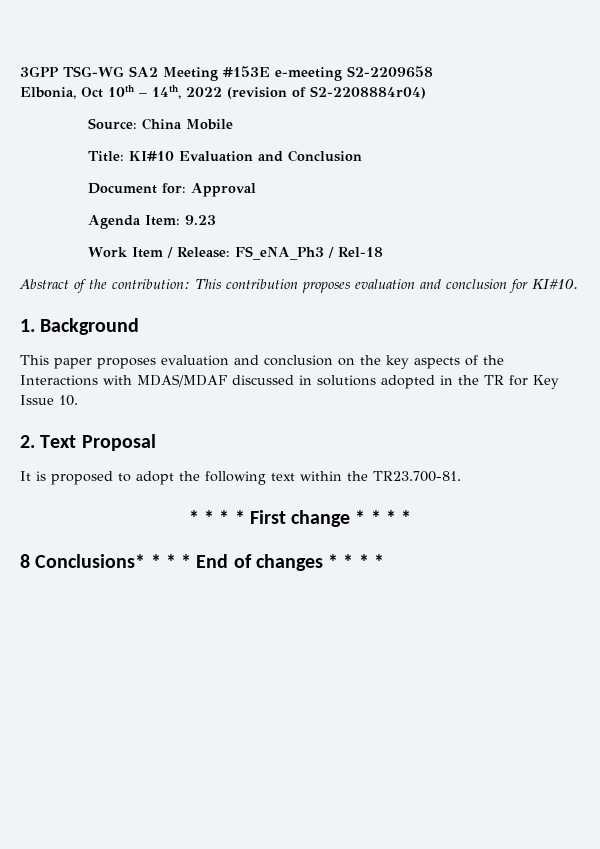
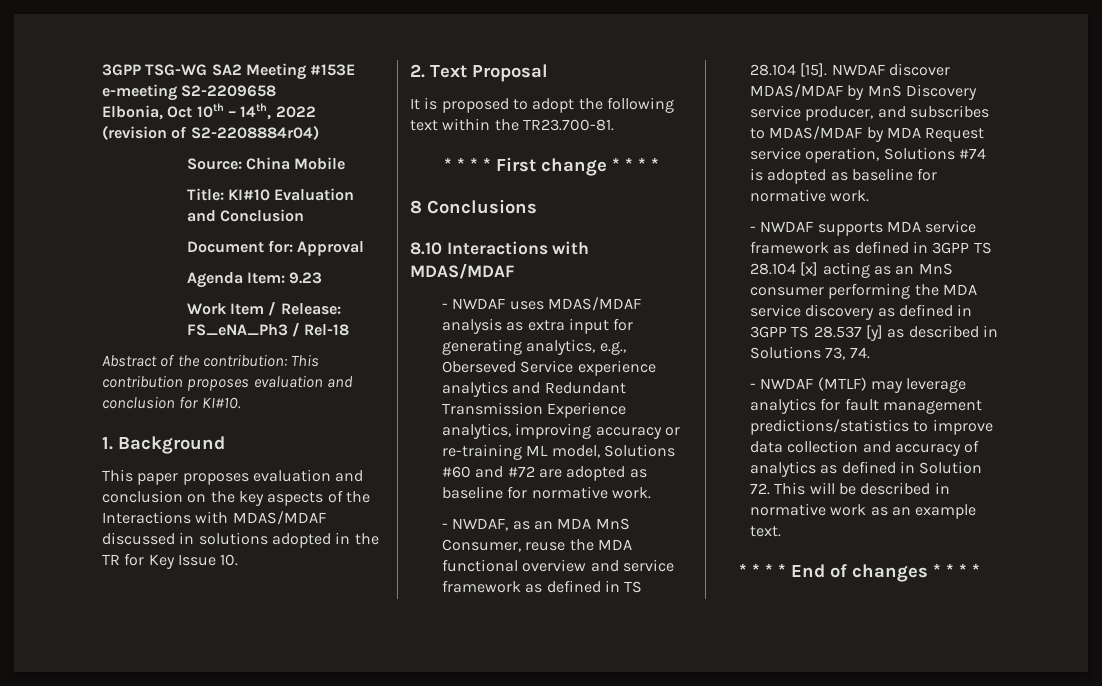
[35,554,146,568] Conclusions* -> [427,199,537,214] [410,241,590,255] [410,263,515,279] [441,297,641,311] [441,318,634,334] [441,339,626,355] [441,360,656,376] [441,381,626,397] [441,402,627,418] [441,423,680,439] [441,444,675,460] [441,466,647,481] [441,486,651,499] [441,518,630,531] [441,539,632,552] [441,559,674,572] [441,580,643,593] [749,63,950,77] [749,84,977,100] [749,105,989,121] [749,126,985,142] [749,147,986,163] [749,168,938,184] [749,189,870,202] [749,220,977,236] [749,241,992,254] [749,262,953,278] [749,283,977,299] [749,304,973,320] [749,325,998,341] [749,346,870,360] [749,377,967,393] [749,398,982,414] [749,419,993,435] [749,440,980,456] [749,461,983,477] [749,482,950,495] [749,503,977,519] [749,526,781,537] [738,563,747,577] Conclusions // 8.10 Interactions with MDAS/MDAF // - NWDAF uses MDAS/MDAF analysis as extra input for generating analytics, e.g., Oberseved Service experience analytics and Redundant Transmission Experience analytics, improving accuracy or re-training ML model, Solutions #60 and #72 are adopted as baseline for normative work. // - NWDAF, as an MDA MnS Consumer, reuse the MDA functional overview and service framework as defined in TS 28.104 [15]. NWDAF discover MDAS/MDAF by MnS Discovery service producer, and subscribes to MDAS/MDAF by MDA Request service operation, Solutions #74 is adopted as baseline for normative work. // - NWDAF supports MDA service framework as defined in 3GPP TS 28.104 [x] acting as an MnS consumer performing the MDA service discovery as defined in 3GPP TS 28.537 [y] as described in Solutions 73, 74. // - NWDAF (MTLF) may leverage analytics for fault management predictions/statistics to improve data collection and accuracy of analytics as defined in Solution 72. This will be described in normative work as an example text. // *

